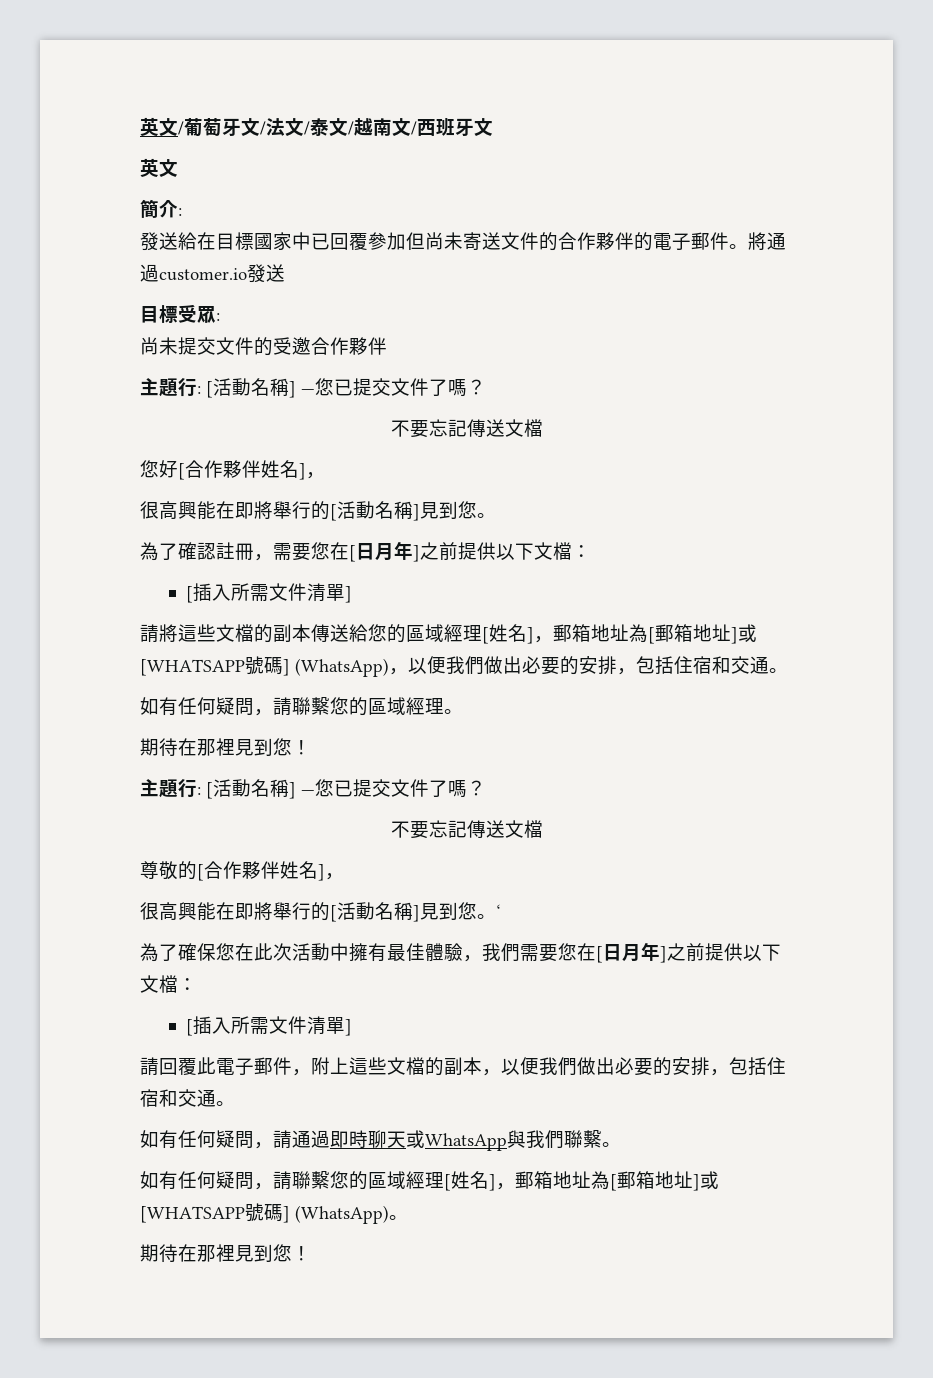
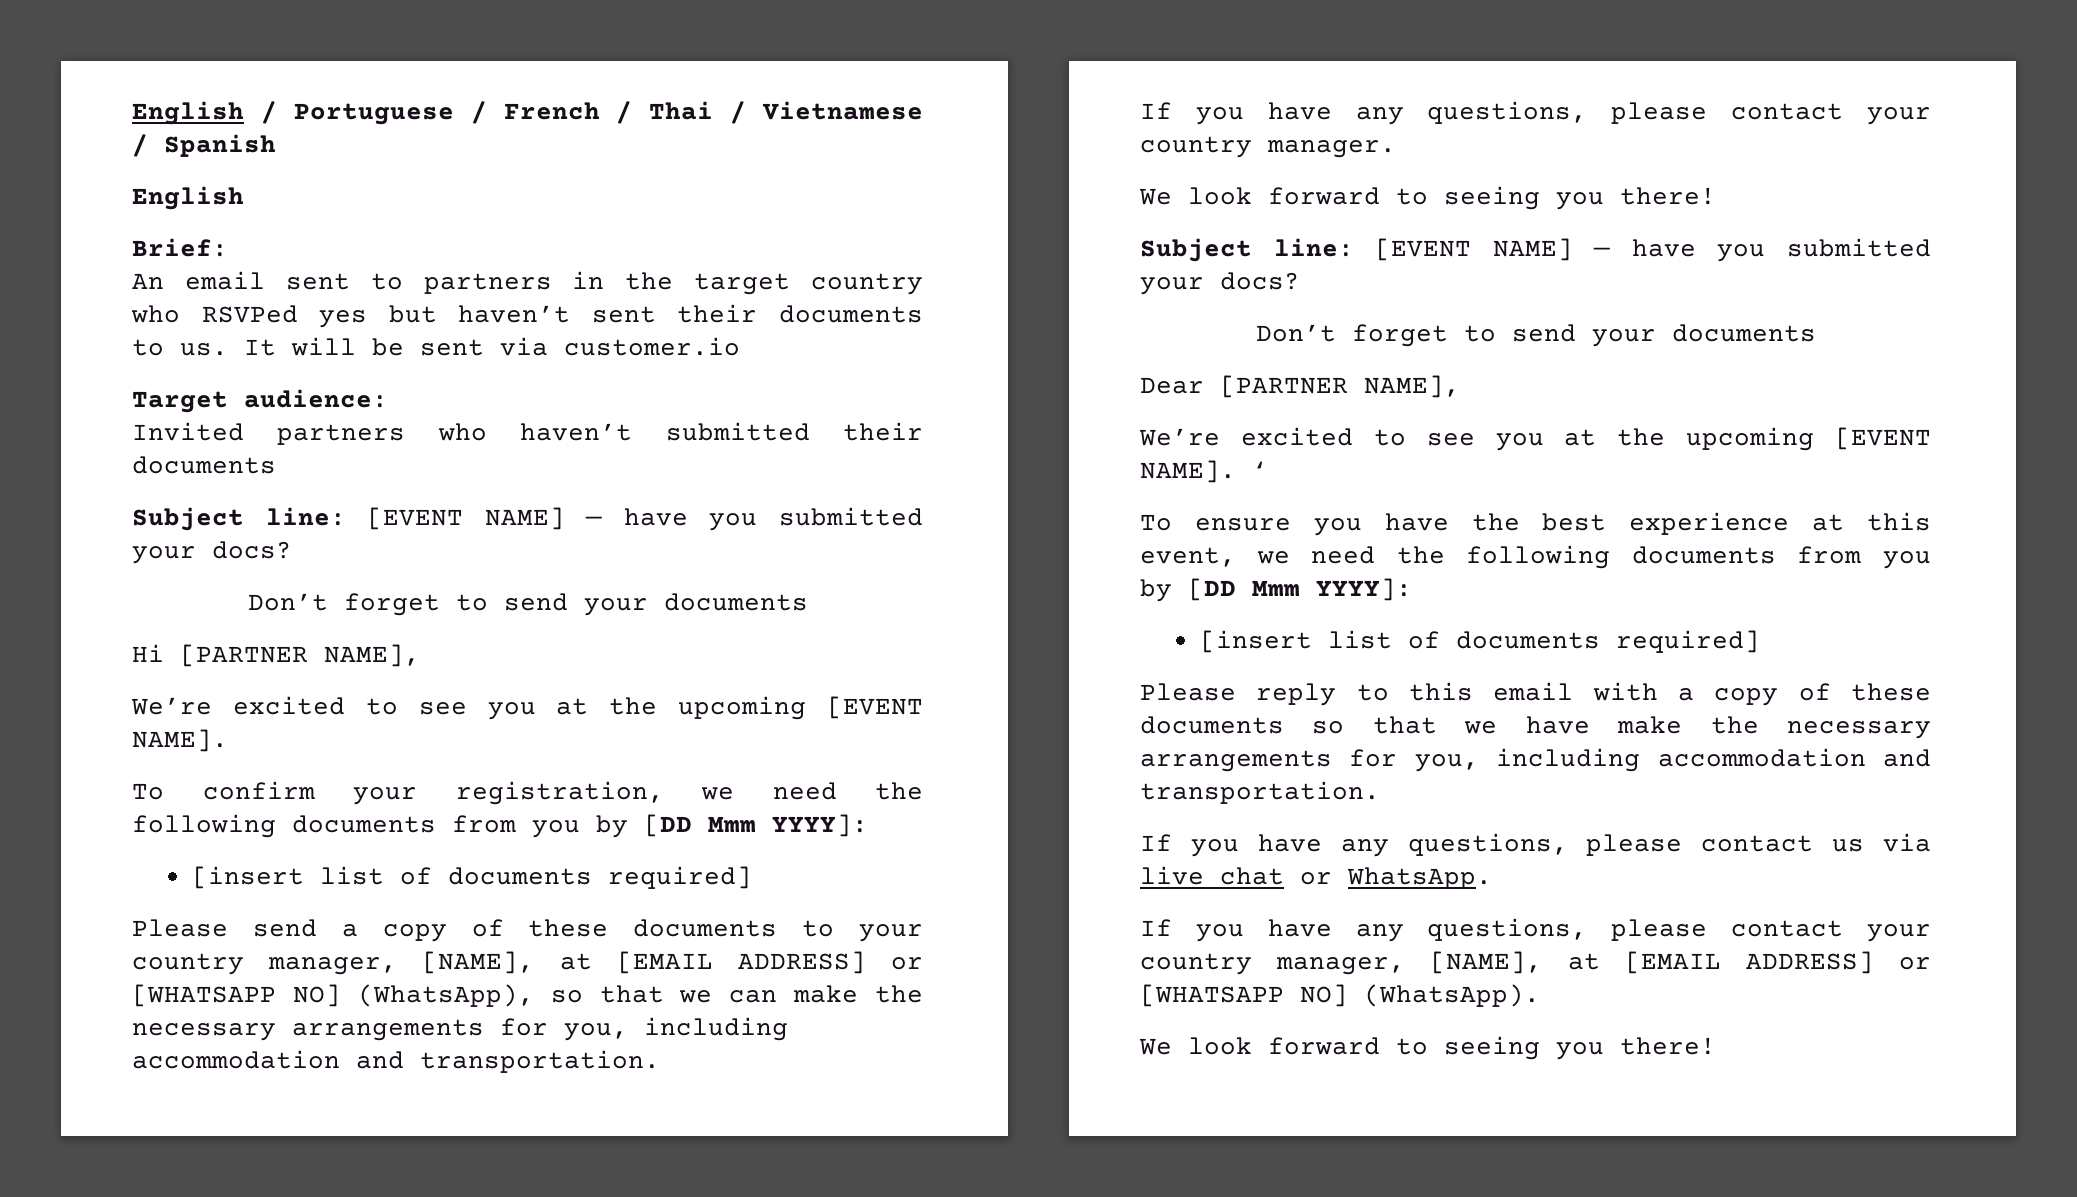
[140,117,493,136] [140,158,178,177] [140,199,182,218] [140,232,786,251] [140,264,285,283] [140,304,220,323] [140,337,387,356] [140,378,486,398] [390,419,543,438] [140,460,325,480] [140,501,496,521] [140,541,591,562] [186,583,353,603] [140,624,757,644] [140,656,788,677] [140,697,463,716] [140,738,311,757] [140,779,486,799] [390,820,543,839] [140,861,344,881] [140,902,501,922] [140,942,781,963] [140,975,197,993] [186,1016,353,1036] [140,1057,786,1076] [140,1089,235,1107] [140,1130,621,1151] [140,1171,719,1191] [140,1203,408,1224] [140,1244,311,1263] 英文/葡萄牙文/法文/泰文/越南文/西班牙文 // 英文 // 簡介: // 發送給在目標國家中已回覆參加但尚未寄送文件的合作夥伴的電子郵件。將通過customer.io發送 // 目標受眾: // 尚未提交文件的受邀合作夥伴 // 主題行: [活動名稱] —您已提交文件了嗎？ // 不要忘記傳送文檔 // 您好[合作夥伴姓名]， // 很高興能在即將舉行的[活動名稱]見到您。 // 為了確認註冊，需要您在[日月年]之前提供以下文檔： // [插入所需文件清單] // 請將這些文檔的副本傳送給您的區域經理[姓名]，郵箱地址為[郵箱地址]或[WHATSAPP號碼] (WhatsApp)，以便我們做出必要的安排，包括住宿和交通。 // 如有任何疑問，請聯繫您的區域經理。 // 期待在那裡見到您！ // 主題行: [活動名稱] —您已提交文件了嗎？ // 不要忘記傳送文檔 // 尊敬的[合作夥伴姓名]， // 很高興能在即將舉行的[活動名稱]見到您。‘ // 為了確保您在此次活動中擁有最佳體驗，我們需要您在[日月年]之前提供以下文檔： // [插入所需文件清單] // 請回覆此電子郵件，附上這些文檔的副本，以便我們做出必要的安排，包括住宿和交通。 // 如有任何疑問，請通過即時聊天或WhatsApp與我們聯繫。 // 如有任何疑問，請聯繫您的區域經理[姓名]，郵箱地址為[郵箱地址]或[WHATSAPP號碼] (WhatsApp)。 // 期待在那裡見到您！ -> [132,101,923,125] [132,134,276,157] [132,186,244,210] [132,238,228,257] [132,271,923,295] [131,304,923,328] [132,337,740,356] [132,389,388,413] [132,422,923,445] [132,456,276,474] [132,507,923,531] [132,541,292,564] [247,593,808,616] [132,644,420,667] [131,696,923,720] [132,729,228,752] [132,781,923,805] [132,814,868,838] [191,866,752,889] [132,919,923,942] [132,951,923,975] [132,984,923,1007] [132,1017,788,1041] [132,1050,660,1073] [1140,101,1931,125] [1140,136,1396,158] [1139,186,1716,210] [1140,238,1931,262] [1140,272,1300,295] [1255,324,1816,347] [1140,375,1460,398] [1139,427,1931,451] [1140,460,1268,483] [1140,512,1931,536] [1140,545,1931,569] [1140,578,1412,602] [1199,630,1760,653] [1140,682,1931,706] [1140,716,1931,739] [1140,748,1931,772] [1140,781,1380,804] [1140,833,1931,857] [1140,866,1492,889] [1140,918,1931,942] [1140,951,1931,975] [1140,984,1540,1007] [1139,1036,1716,1060] English / Portuguese / French / Thai / Vietnamese / Spanish // English // Brief: // An email sent to partners in the target country who RSVPed yes but haven’t sent their documents to us. It will be sent via customer.io // Target audience: // Invited partners who haven’t submitted their documents // Subject line: [EVENT NAME] — have you submitted your docs? // Don’t forget to send your documents // Hi [PARTNER NAME], // We’re excited to see you at the upcoming [EVENT NAME]. // To confirm your registration, we need the following documents from you by [DD Mmm YYYY]: // [insert list of documents required] // Please send a copy of these documents to your country manager, [NAME], at [EMAIL ADDRESS] or [WHATSAPP NO] (WhatsApp), so that we can make the necessary arrangements for you, including accommodation and transportation. // If you have any questions, please contact your country manager. // We look forward to seeing you there! // Subject line: [EVENT NAME] — have you submitted your docs? // Don’t forget to send your documents // Dear [PARTNER NAME], // We’re excited to see you at the upcoming [EVENT NAME]. ‘ // To ensure you have the best experience at this event, we need the following documents from you by [DD Mmm YYYY]: // [insert list of documents required] // Please reply to this email with a copy of these documents so that we have make the necessary arrangements for you, including accommodation and transportation. // If you have any questions, please contact us via live chat or WhatsApp. // If you have any questions, please contact your country manager, [NAME], at [EMAIL ADDRESS] or [WHATSAPP NO] (WhatsApp). // We look forward to seeing you there!

